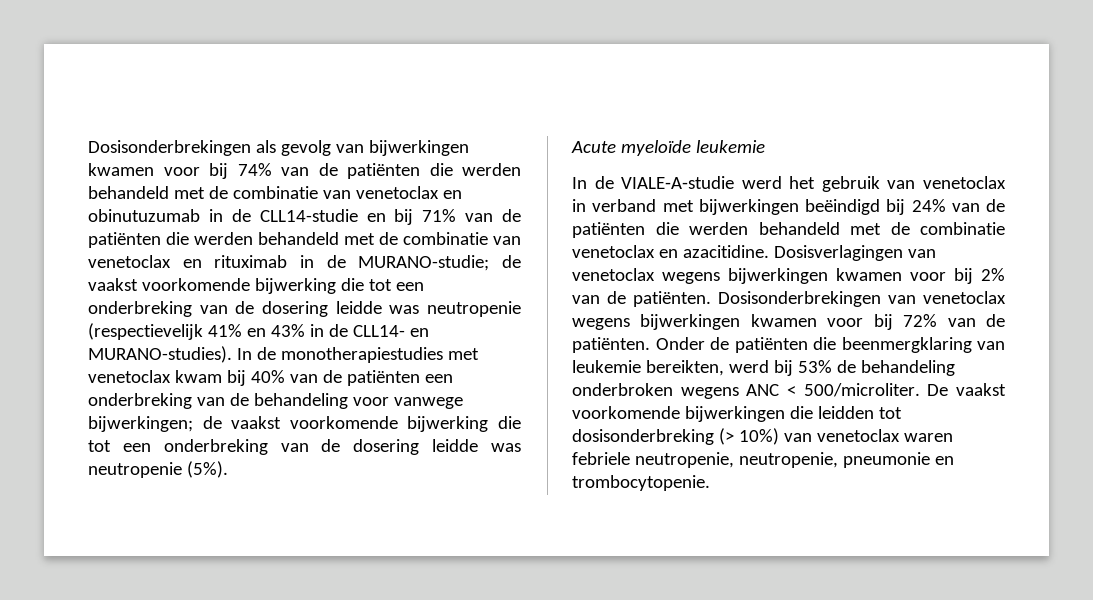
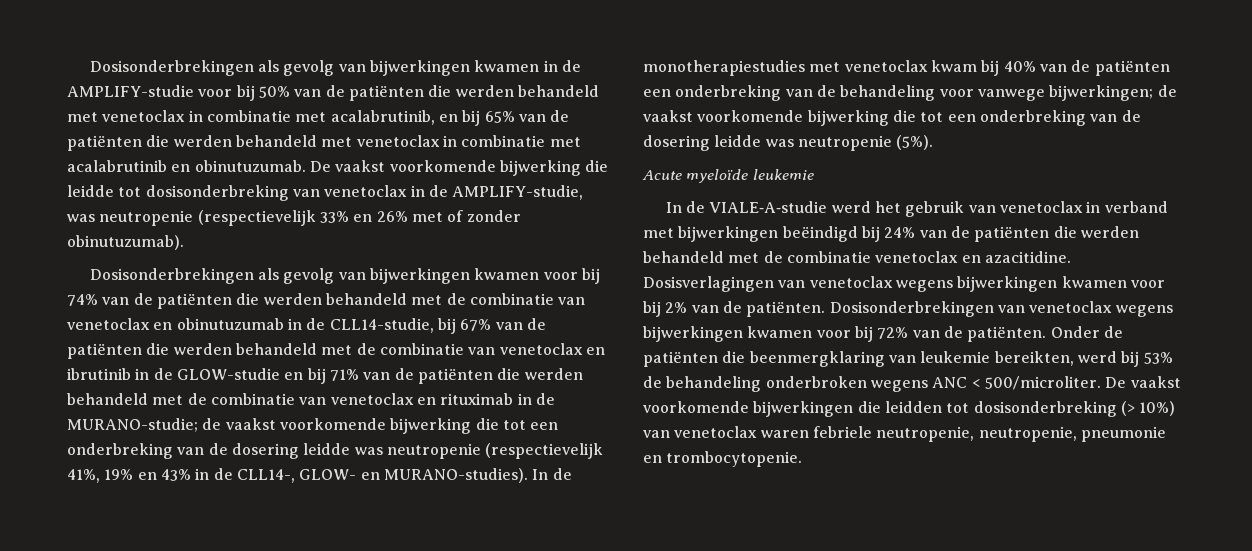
[88,140,469,156] [88,163,154,176] Dosisonderbrekingen als gevolg van bijwerkingen kwamen -> [89,60,581,76] [67,85,599,101] [67,110,570,126] [67,135,581,151] [67,160,609,176] [67,185,584,201] [67,210,521,226] [67,235,184,250] [89,268,540,284] Dosisonderbrekingen als gevolg van bijwerkingen kwamen in de AMPLIFY-studie voor bij 50% van de patiënten die werden behandeld met venetoclax in combinatie met acalabrutinib, en bij 65% van de patiënten die werden behandeld met venetoclax in combinatie met acalabrutinib en obinutuzumab. De vaakst voorkomende bijwerking die leidde tot dosisonderbreking van venetoclax in de AMPLIFY-studie, was neutropenie (respectievelijk 33% en 26% met of zonder obinutuzumab). // Dosisonderbrekingen als gevolg van bijwerkingen kwamen
[259,209,358,222] CLL14-studie -> [329,318,546,334] [67,343,605,359] [67,368,280,380] CLL14-studie, bij 67% van de patiënten die werden behandeld met de combinatie van venetoclax en ibrutinib in de GLOW-studie
[207,324,242,337] 41% -> [67,469,134,483] 41%, 19%
[352,325,405,337] CLL14- -> [236,469,357,483] CLL14-, GLOW-

